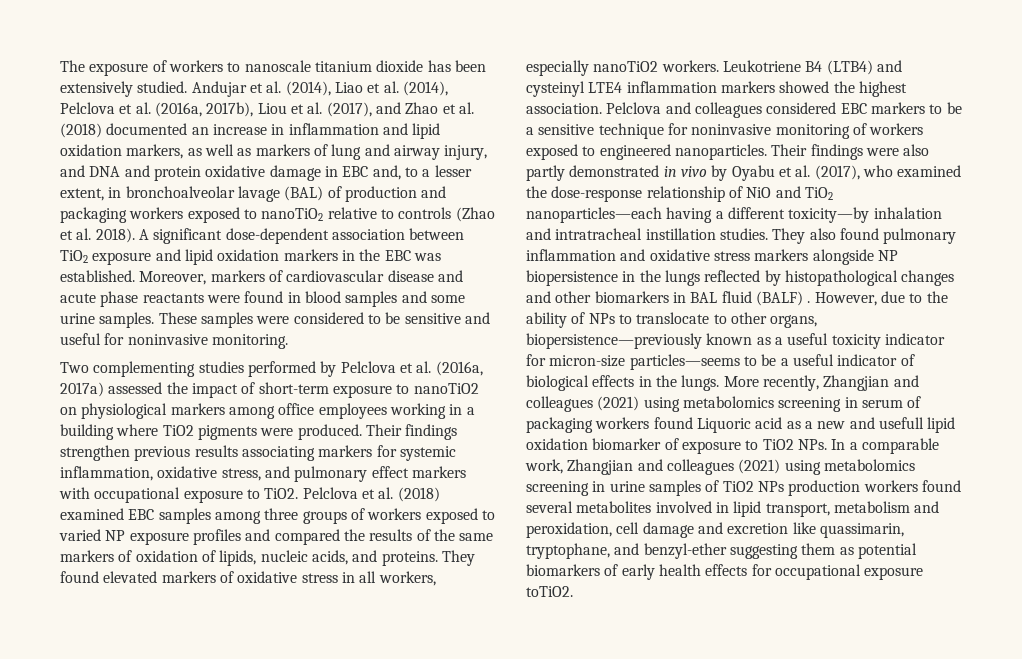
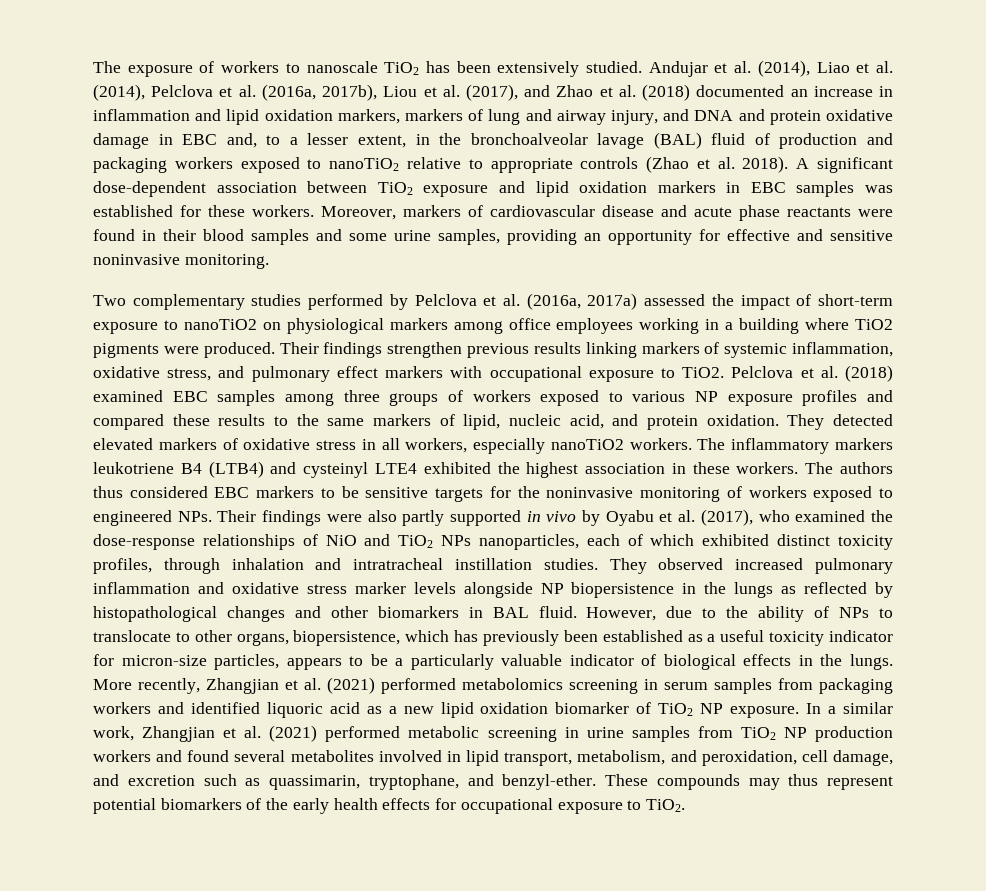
[314,60,424,72] titanium dioxide -> [384,62,420,75] TiO2
[187,144,252,156] as well as -> (400, 116) none
(122, 192) none -> [439,133,462,145] the
(324, 193) none -> [711,133,746,145] fluid
(394, 214) none -> [490,158,573,173] appropriate
[359,249,441,261] [60,270,135,282] the EBC was established. -> [750,181,894,197] [93,205,314,217] EBC samples was established for these workers.
(301, 297) none -> [163,229,196,241] their
[99,312,490,328] [60,333,125,345] samples. These samples were considered to be sensitive and useful for -> [438,229,893,245] samples, providing an opportunity for effective and sensitive
[93,361,196,377] complementing -> [132,294,245,310] complementary
[241,445,397,461] associating markers for -> [585,342,720,358] linking markers of
[59,529,101,541] varied -> [632,391,686,402] various
[343,529,431,541] the results of -> [172,414,288,426] these results to
[135,550,475,566] [60,571,99,583] oxidation of lipids, nucleic acids, and proteins. They found -> [463,414,893,430] lipid, nucleic acid, and protein oxidation. They detected
[722,60,801,72] Leukotriene -> [697,438,893,454] [93,462,174,474] The inflammatory markers leukotriene
[626,81,907,97] [526,102,762,118] inflammation markers showed the highest association. Pelclova and colleagues -> [423,462,894,478] [93,486,123,498] exhibited the highest association in these workers. The authors thus
[526,123,688,139] a sensitive technique for -> [365,486,540,502] sensitive targets for the
[674,144,767,160] nanoparticles. -> [177,511,212,522] NPs.
[569,165,660,177] demonstrated -> [449,510,521,526] supported
[646,186,725,202] relationship -> [202,534,295,550] relationships
[526,207,870,223] nanoparticles—each having a different toxicity—by -> [441,534,893,550] [93,558,220,574] NPs nanoparticles, each of which exhibited distinct toxicity profiles, through
[809,228,879,240] also found -> [658,558,804,570] observed increased
[754,249,809,261] markers -> [354,582,456,594] marker levels
(700, 278) none -> [781,586,797,594] as
[721,291,811,306] fluid (BALF) . -> [538,606,577,618] fluid.
[526,333,753,349] biopersistence—previously known -> [293,630,683,646] biopersistence, which has previously been established
[629,354,834,370] particles—seems to be a useful -> [214,654,563,670] particles, appears to be a particularly valuable
[893,375,919,387] [526,396,922,412] [526,417,751,433] and colleagues (2021) using metabolomics screening in serum of packaging workers found Liquoric -> [285,677,893,694] [93,702,323,718] et al. (2021) performed metabolomics screening in serum samples from packaging workers and identified liquoric
[849,417,924,429] and usefull -> (434, 710) none
[681,439,827,454] exposure to TiO2 NPs. -> [658,703,800,718] TiO2 NP exposure.
[861,438,939,454] comparable -> [843,702,894,714] similar
[637,459,915,475] and colleagues (2021) using metabolomics -> [223,725,480,742] et al. (2021) performed metabolic
[705,480,784,492] of TiO2 NPs -> [697,726,807,740] from TiO2 NP
(918, 486) none -> [156,750,183,762] and
[833,501,910,513] metabolism -> [577,750,666,765] metabolism,
[642,522,694,538] damage -> [833,750,893,766] damage,
[792,522,816,534] like -> [203,774,261,786] such as
[643,543,854,559] benzyl-ether suggesting them as -> [502,774,893,790] benzyl-ether. These compounds may thus represent
(619, 570) none -> [266,798,289,810] the
[526,586,573,597] toTiO2. -> [627,799,685,812] to TiO2.

